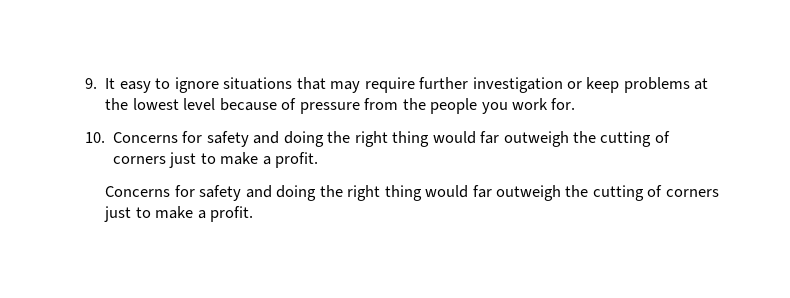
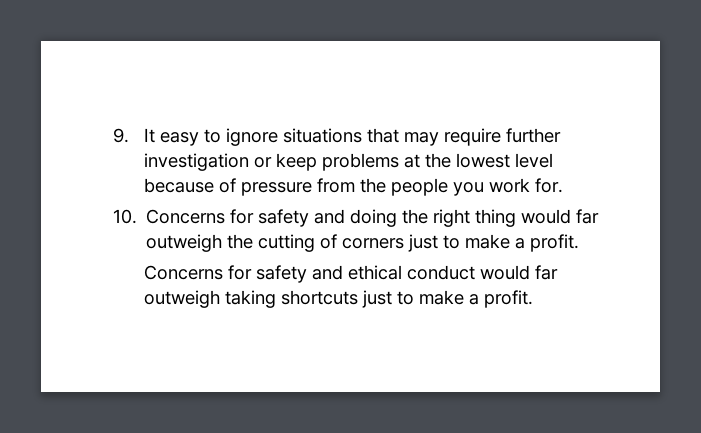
[276,185,719,201] doing the right thing would far outweigh the cutting of corners -> [348,265,559,280] [144,290,359,308] ethical conduct would far outweigh taking shortcuts

